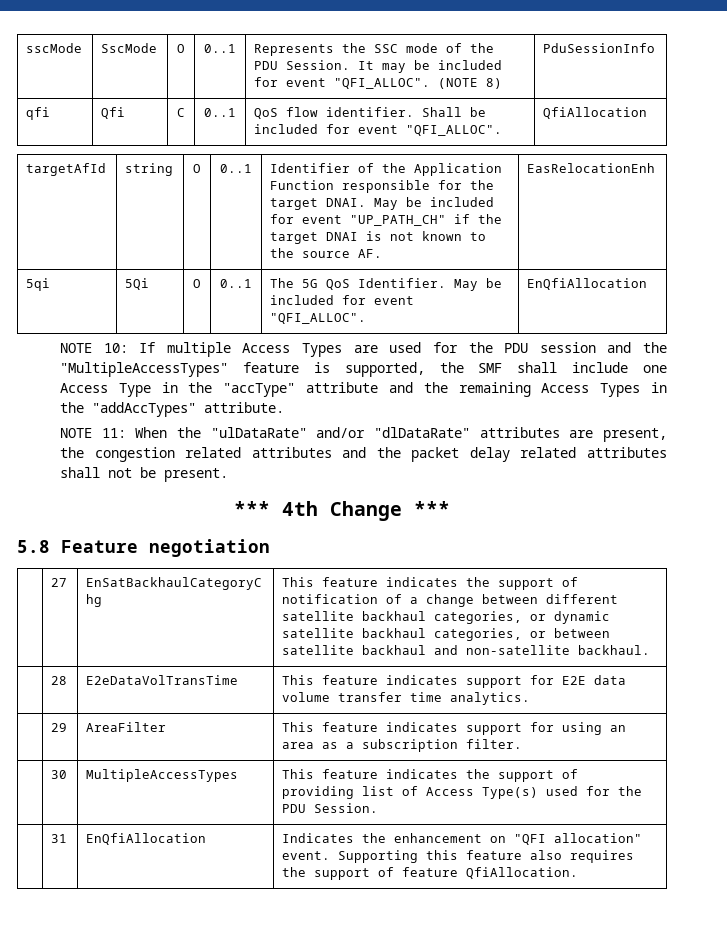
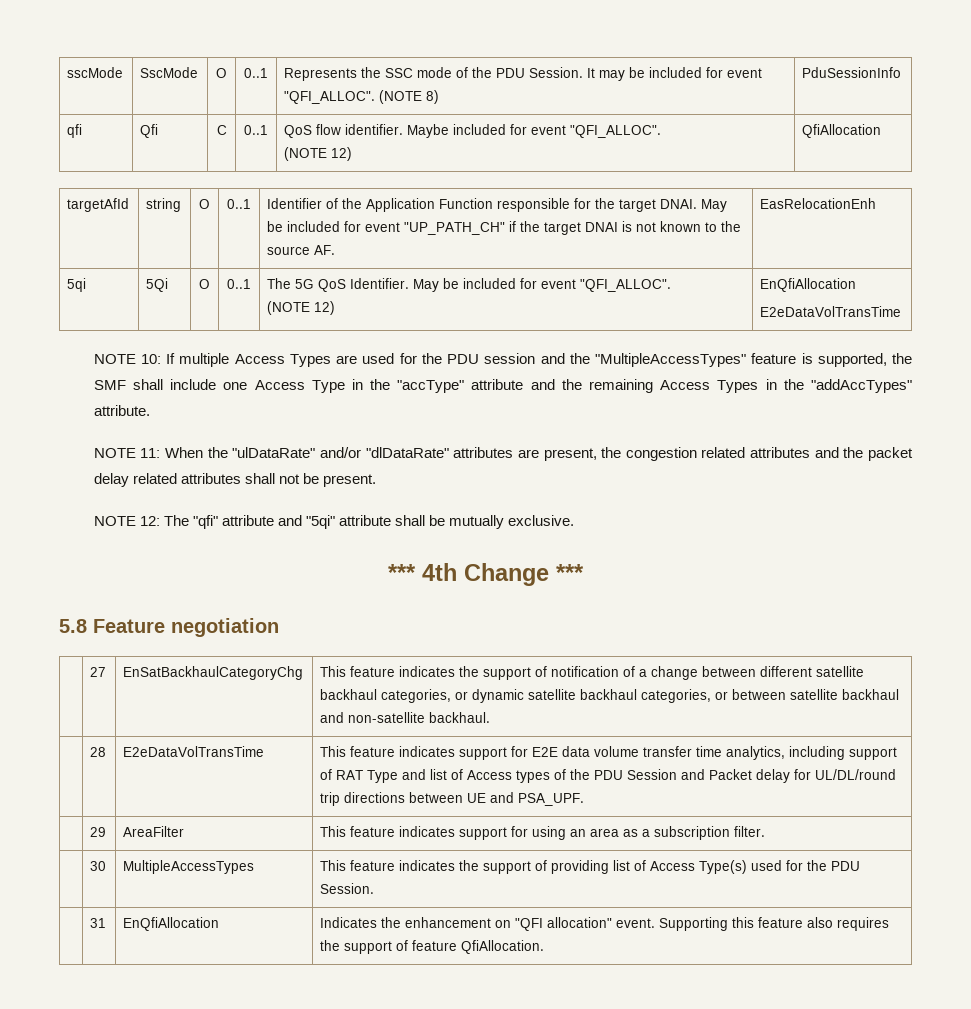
[422,107,487,117] [254,124,503,136] Shall be included for event "QFI_ALLOC". -> [407,124,662,138] [284,147,353,161] Maybe included for event "QFI_ALLOC". // (NOTE 12)
[527,278,648,290] | EnQfiAllocation -> [267,301,336,315] [760,278,857,292] [760,306,902,317] // (NOTE 12) | EnQfiAllocation // E2eDataVolTransTime
(229, 475) none -> [93,515,575,529] // NOTE 12: The "qfi" attribute and "5qi" attribute shall be mutually exclusive.
[450,692,531,705] analytics. -> [726,746,898,760] [320,769,897,783] [320,792,585,806] analytics, including support of RAT Type and list of Access types of the PDU Session and Packet delay for UL/DL/round trip directions between UE and PSA_UPF.

